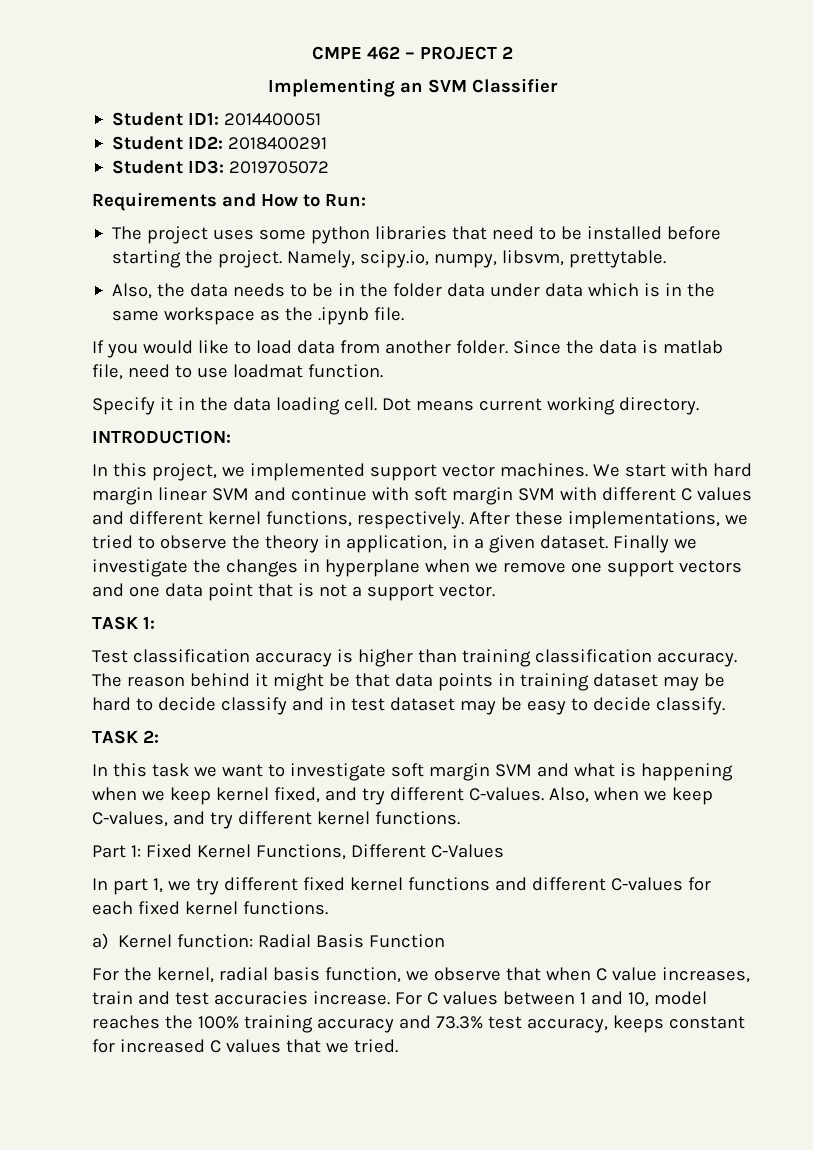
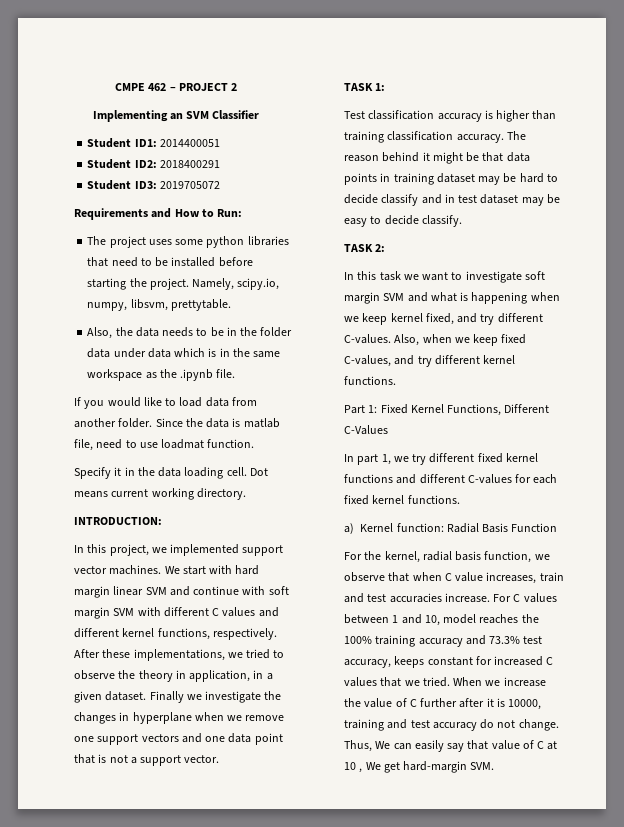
(713, 796) none -> [501,334,527,344] fixed
(398, 1046) none -> [453,677,546,687] [344,698,542,710] [344,719,559,731] [344,740,558,752] [344,761,495,773] When we increase the value of C further after it is 10000, training and test accuracy do not change. Thus, We can easily say that value of C at 10 , We get hard-margin SVM.

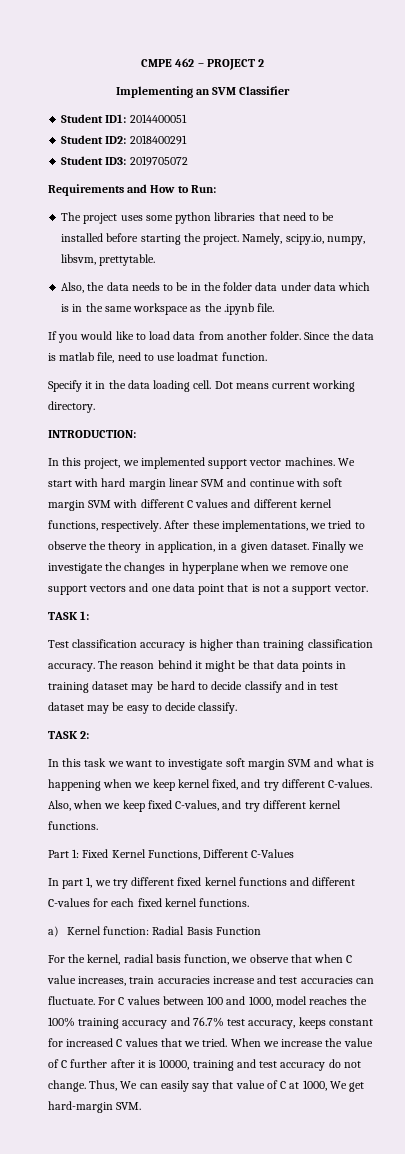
(564, 577) none -> [157,976,255,984] accuracies increase
[444,593,490,603] increase. -> [355,978,374,984] [47,996,95,1005] can fluctuate.
[392,614,440,626] 1 and 10, -> [207,996,273,1007] 100 and 1000,
[489,636,521,644] 73.3% -> [192,1017,224,1027] 76.7%
[344,762,363,773] 10 , -> [302,1080,327,1091] 1000,

